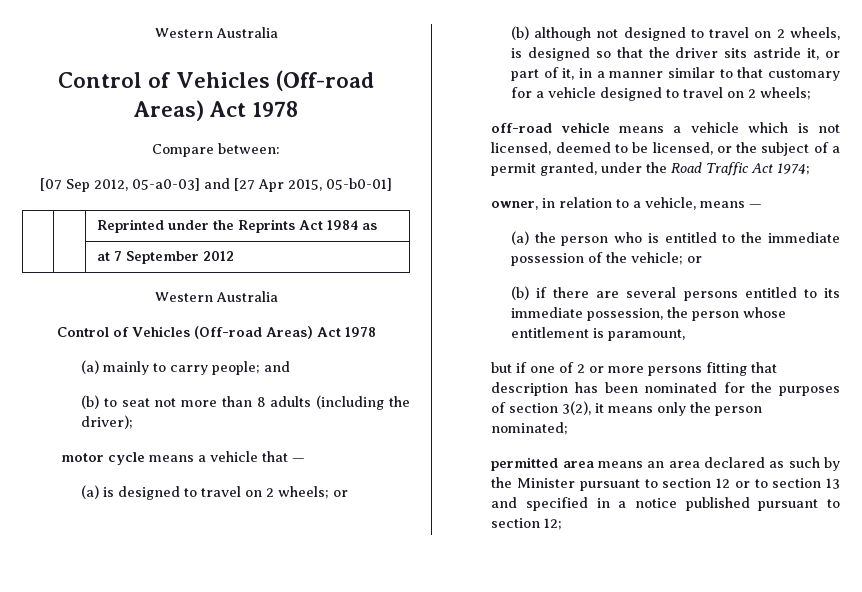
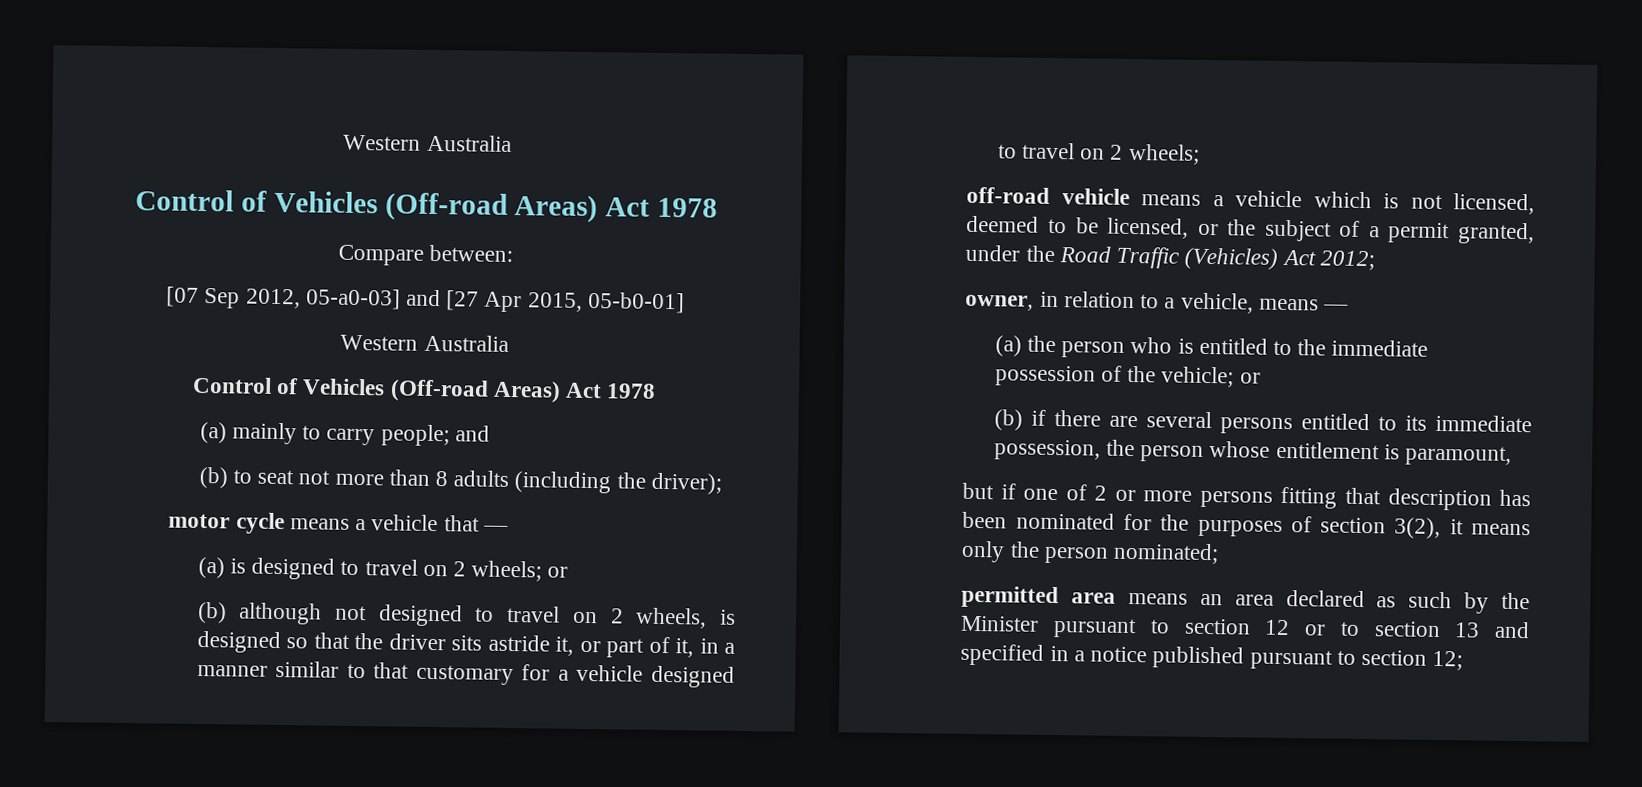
[96,219,377,233] [96,251,234,264] // | | Reprinted under the Reprints Act 1984 as // | | at 7 September 2012 -> (685, 302) none
[751,163,811,175] Act 1974; -> [1184,247,1375,271] (Vehicles) Act 2012;

